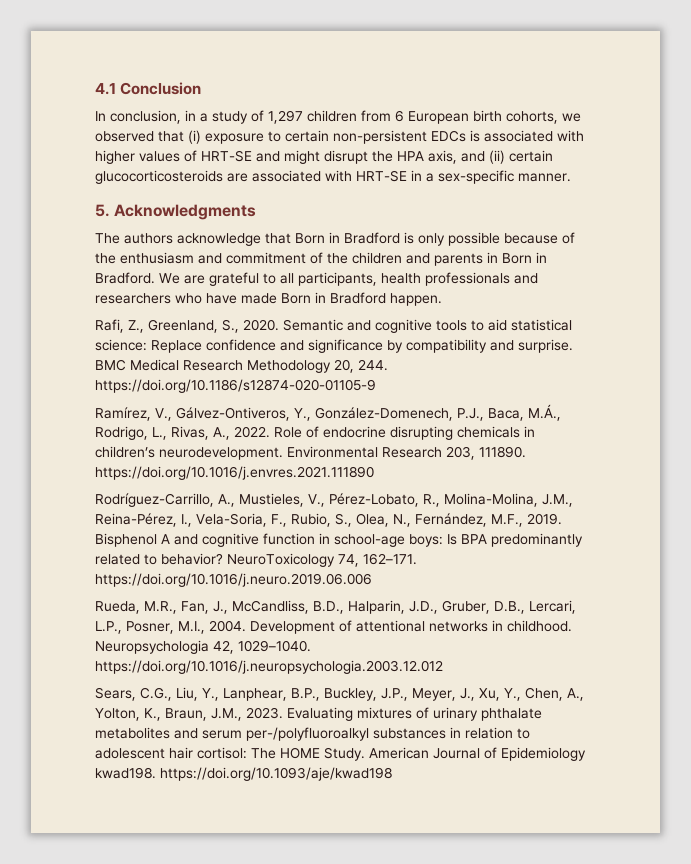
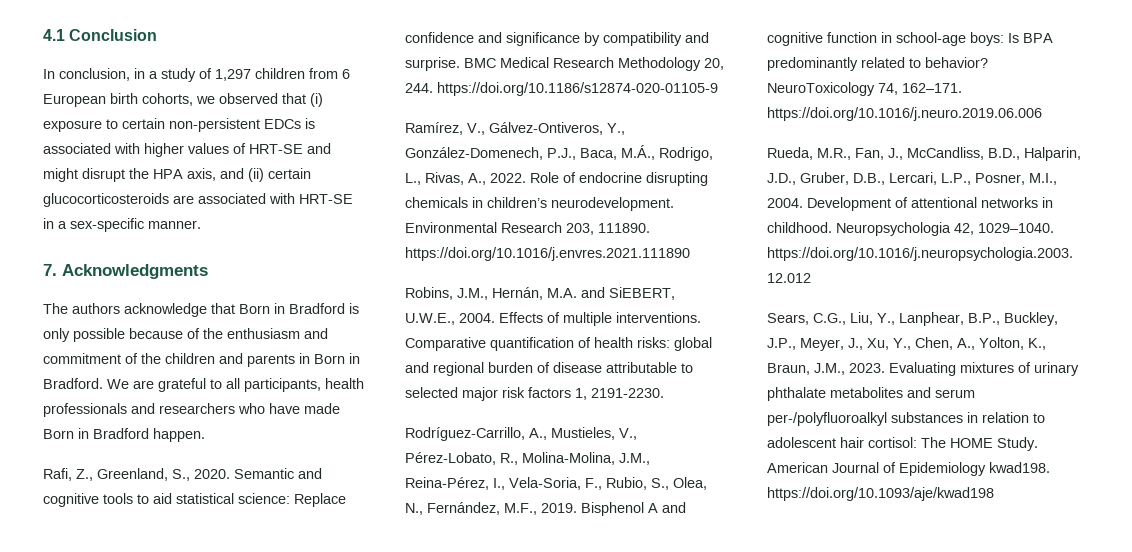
[95,204,110,217] 5. -> [43,264,57,276] 7.
(374, 473) none -> [405,287,675,300] [405,312,701,326] [405,337,712,351] [405,362,693,376] [405,387,664,401] // Robins, J.M., Hernán, M.A. and SiEBERT, U.W.E., 2004. Effects of multiple interventions. Comparative quantification of health risks: global and regional burden of disease attributable to selected major risk factors 1, 2191-2230.

